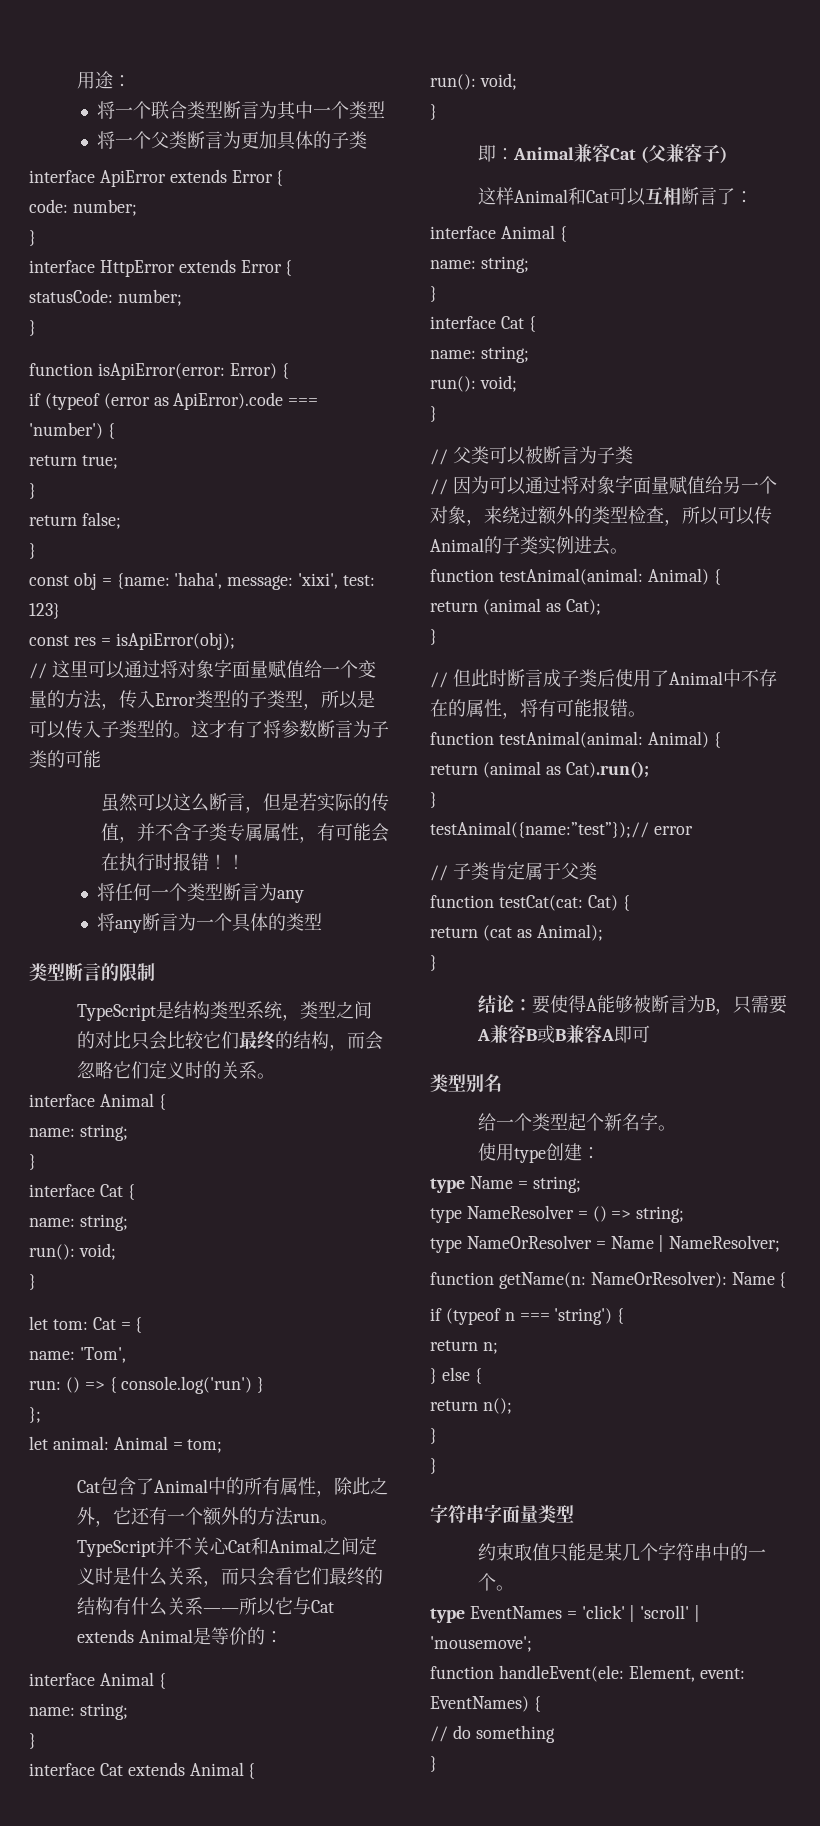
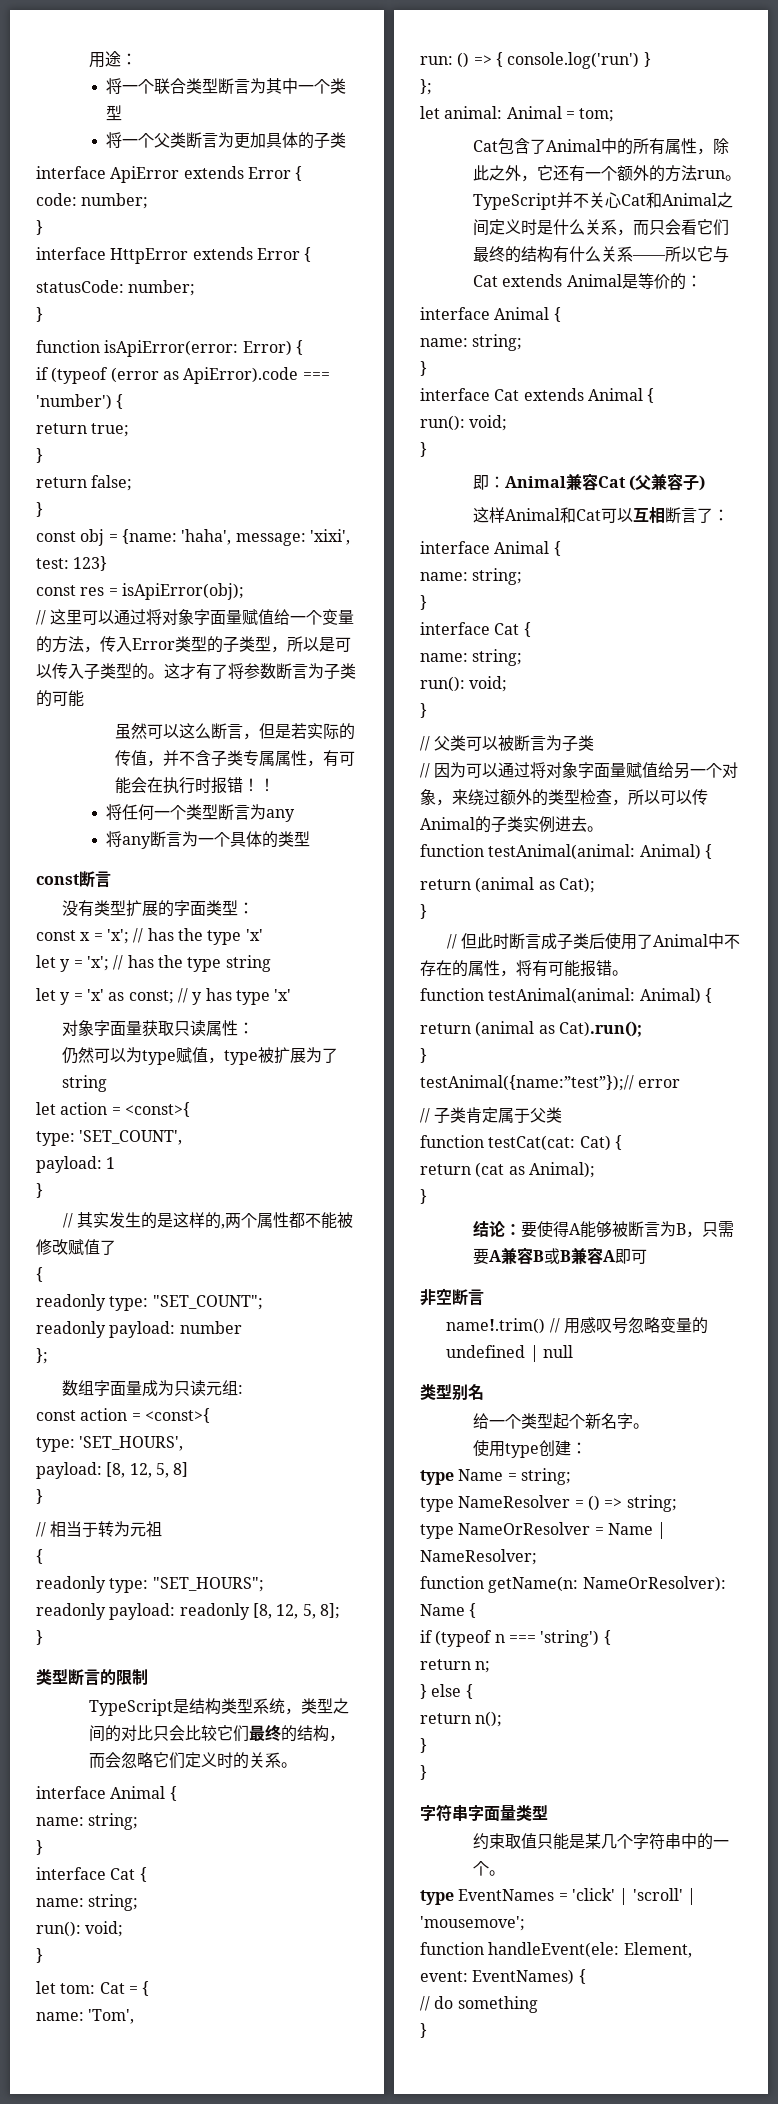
(322, 921) none -> [36,871,111,888] [62,900,255,917] [36,928,263,945] [36,955,271,972] [36,988,292,1005] [62,1020,255,1037] [62,1047,339,1065] [62,1075,108,1092] [36,1102,190,1117] [36,1130,183,1146] [36,1156,116,1173] [36,1183,43,1198] [62,1212,354,1229] [36,1239,116,1255] [36,1267,43,1282] [36,1294,263,1311] [36,1321,242,1338] [36,1348,48,1364] [62,1380,244,1397] [36,1408,210,1423] [36,1436,184,1452] [36,1462,189,1479] [36,1489,43,1504] [36,1521,163,1537] [36,1549,43,1564] [36,1576,264,1593] [36,1603,340,1620] [36,1630,43,1645] // const断言 // 没有类型扩展的字面类型： // const x = 'x'; // has the type 'x' // let y = 'x'; // has the type string // let y = 'x' as const; // y has type 'x' // 对象字面量获取只读属性： // 仍然可以为type赋值，type被扩展为了string // let action = <const>{ // type: 'SET_COUNT', // payload: 1 // } // // 其实发生的是这样的,两个属性都不能被修改赋值了 // { // readonly type: "SET_COUNT"; // readonly payload: number // }; // 数组字面量成为只读元组: // const action = <const>{ // type: 'SET_HOURS', // payload: [8, 12, 5, 8] // } // // 相当于转为元祖 // { // readonly type: "SET_HOURS"; // readonly payload: readonly [8, 12, 5, 8]; // }
(651, 1034) none -> [420,1288,484,1306] [446,1317,709,1334] [446,1345,574,1362] // 非空断言 // name!.trim() // 用感叹号忽略变量的undefined | null

